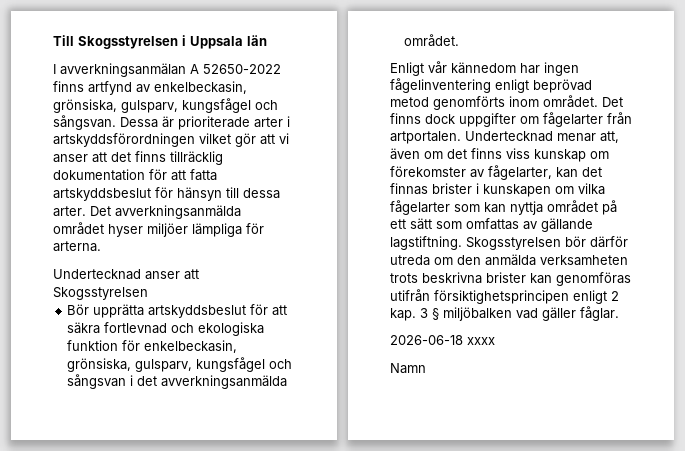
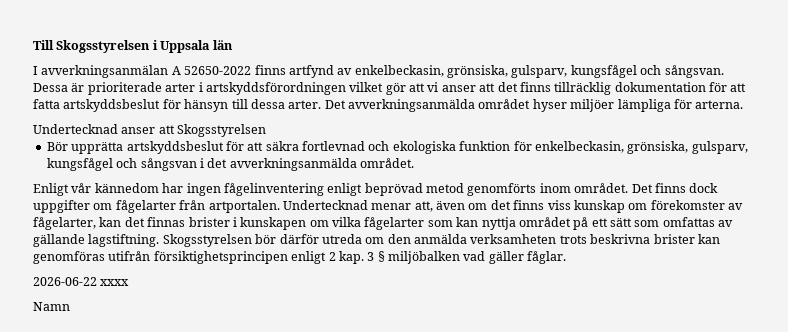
[390,335,463,345] 2026-06-18 -> [33,277,97,286] 2026-06-22

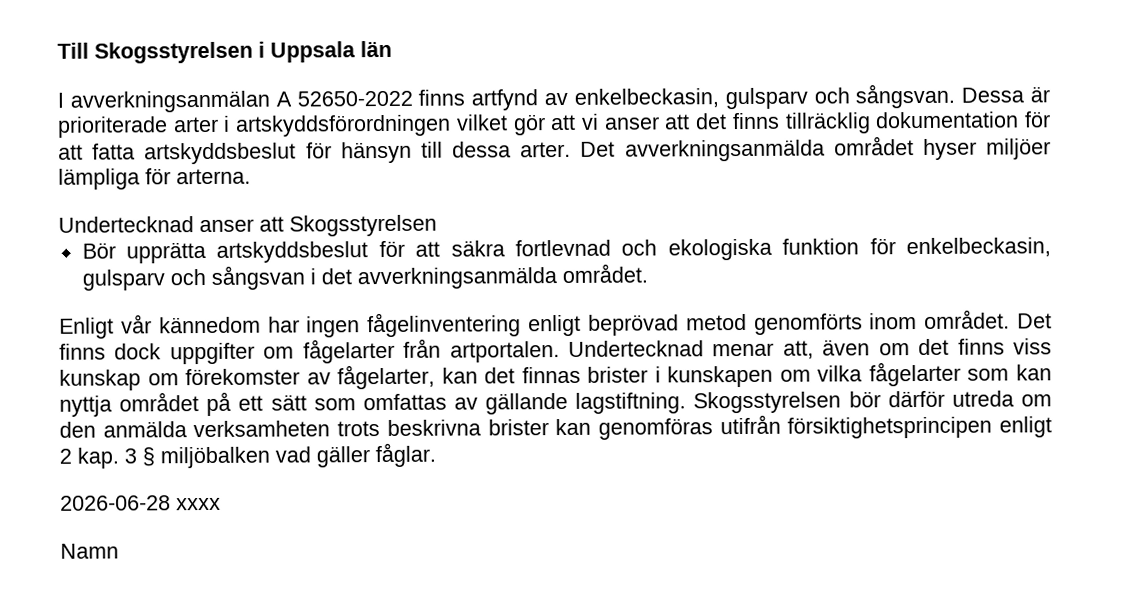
[447,65,637,78] grönsiska, gulsparv, kungsfågel -> [724,87,808,110] gulsparv
[627,141,748,154] [46,158,113,171] grönsiska, gulsparv, kungsfågel -> [81,269,165,291] gulsparv
[33,277,97,286] 2026-06-22 -> [60,495,171,511] 2026-06-28

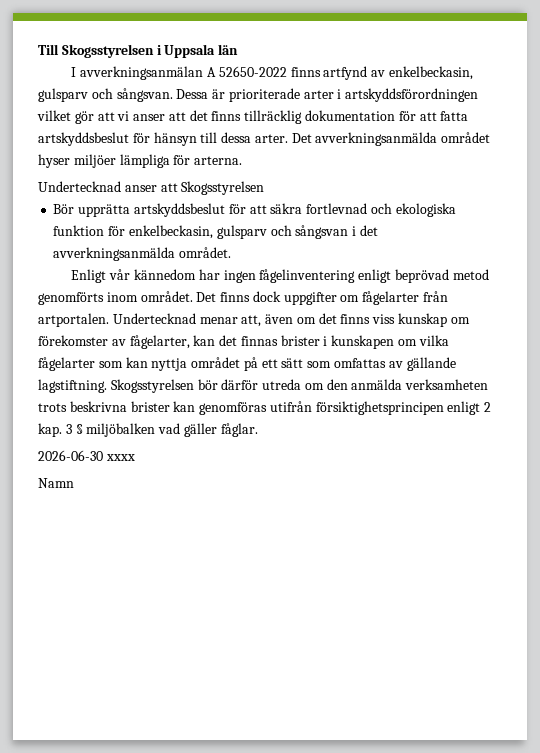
[60,495,171,511] 2026-06-28 -> [38,450,103,461] 2026-06-30

